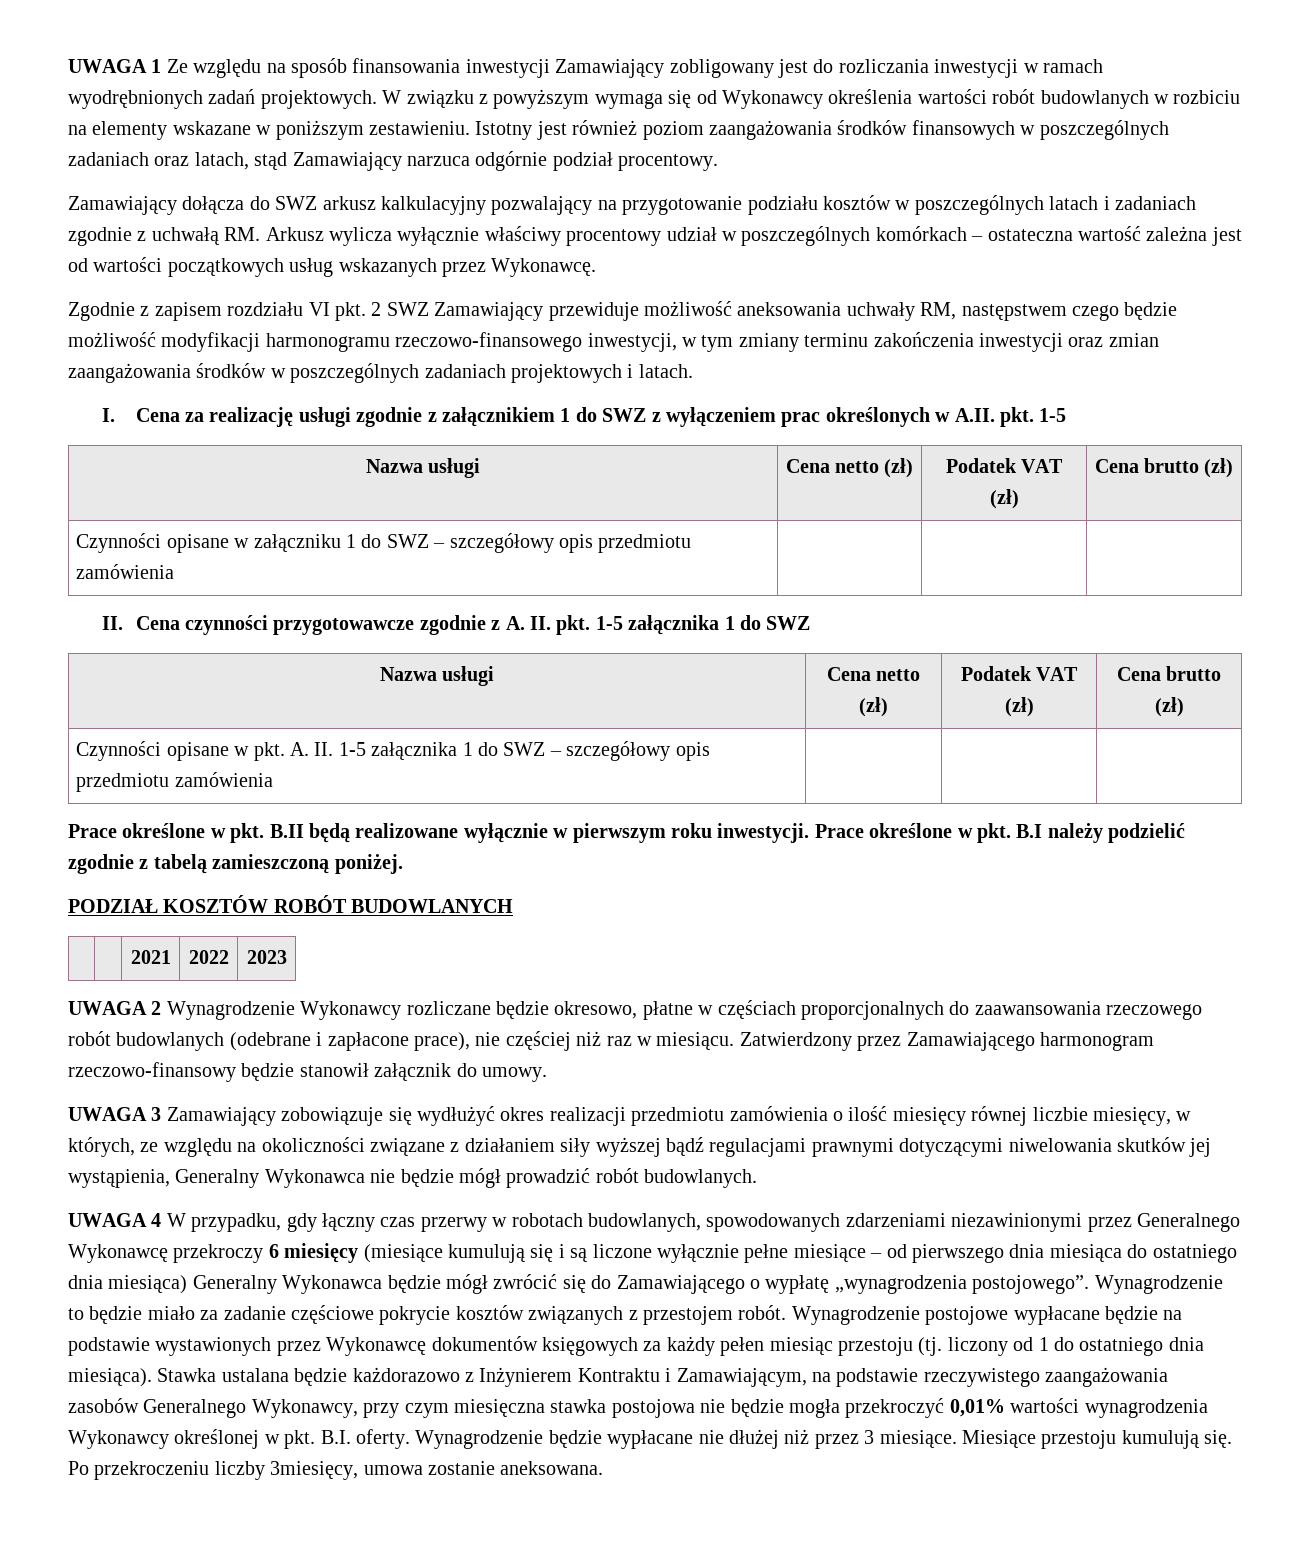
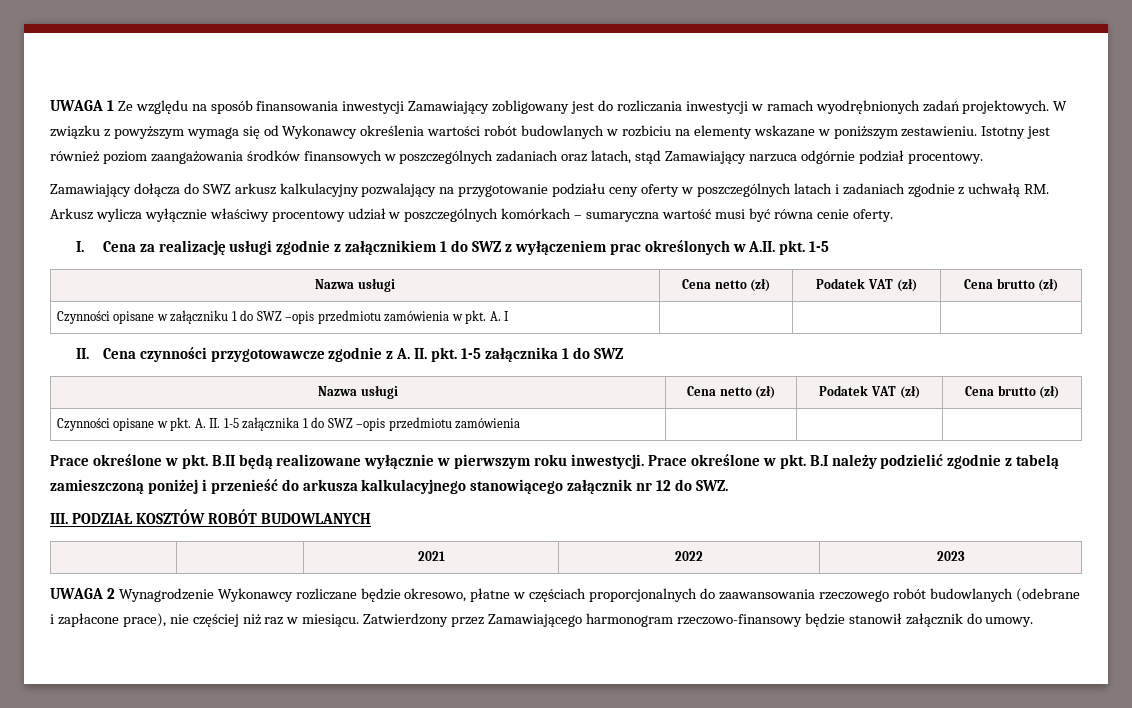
[822,195,891,210] kosztów -> [609,184,680,197] ceny oferty
[987,226,1242,246] [68,257,597,277] [68,301,1178,321] [68,332,1159,352] [68,363,693,383] ostateczna wartość zależna jest od wartości początkowych usług wskazanych przez Wykonawcę. // Zgodnie z zapisem rozdziału VI pkt. 2 SWZ Zamawiający przewiduje możliwość aneksowania uchwały RM, następstwem czego będzie możliwość modyfikacji harmonogramu rzeczowo-finansowego inwestycji, w tym zmiany terminu zakończenia inwestycji oraz zmian zaangażowania środków w poszczególnych zadaniach projektowych i latach. -> [586,208,893,222] sumaryczna wartość musi być równa cenie oferty.
[433,533,692,553] [76,564,175,579] – szczegółowy opis przedmiotu zamówienia -> [285,310,510,324] –opis przedmiotu zamówienia w pkt. A. I
[549,741,710,761] – szczegółowy opis -> [356,418,386,431] –opis
[334,854,403,874] poniżej. // -> [147,479,728,494] [50,513,68,524] poniżej i przenieść do arkusza kalkulacyjnego stanowiącego załącznik nr 12 do SWZ. // III.
[68,1106,1192,1126] [68,1137,1212,1157] [68,1168,758,1188] [68,1213,1240,1232] [68,1243,1237,1263] [68,1274,1223,1294] [68,1305,1183,1325] [68,1336,1204,1356] [68,1367,1169,1387] [68,1398,1208,1418] [68,1429,1233,1449] [68,1461,604,1480] // UWAGA 3 Zamawiający zobowiązuje się wydłużyć okres realizacji przedmiotu zamówienia o ilość miesięcy równej liczbie miesięcy, w których, ze względu na okoliczności związane z działaniem siły wyższej bądź regulacjami prawnymi dotyczącymi niwelowania skutków jej wystąpienia, Generalny Wykonawca nie będzie mógł prowadzić robót budowlanych. // UWAGA 4 W przypadku, gdy łączny czas przerwy w robotach budowlanych, spowodowanych zdarzeniami niezawinionymi przez Generalnego Wykonawcę przekroczy 6 miesięcy (miesiące kumulują się i są liczone wyłącznie pełne miesiące – od pierwszego dnia miesiąca do ostatniego dnia miesiąca) Generalny Wykonawca będzie mógł zwrócić się do Zamawiającego o wypłatę „wynagrodzenia postojowego”. Wynagrodzenie to będzie miało za zadanie częściowe pokrycie kosztów związanych z przestojem robót. Wynagrodzenie postojowe wypłacane będzie na podstawie wystawionych przez Wykonawcę dokumentów księgowych za każdy pełen miesiąc przestoju (tj. liczony od 1 do ostatniego dnia miesiąca). Stawka ustalana będzie każdorazowo z Inżynierem Kontraktu i Zamawiającym, na podstawie rzeczywistego zaangażowania zasobów Generalnego Wykonawcy, przy czym miesięczna stawka postojowa nie będzie mogła przekroczyć 0,01% wartości wynagrodzenia Wykonawcy określonej w pkt. B.I. oferty. Wynagrodzenie będzie wypłacane nie dłużej niż przez 3 miesiące. Miesiące przestoju kumulują się. Po przekroczeniu liczby 3miesięcy, umowa zostanie aneksowana. -> (1034, 622) none

